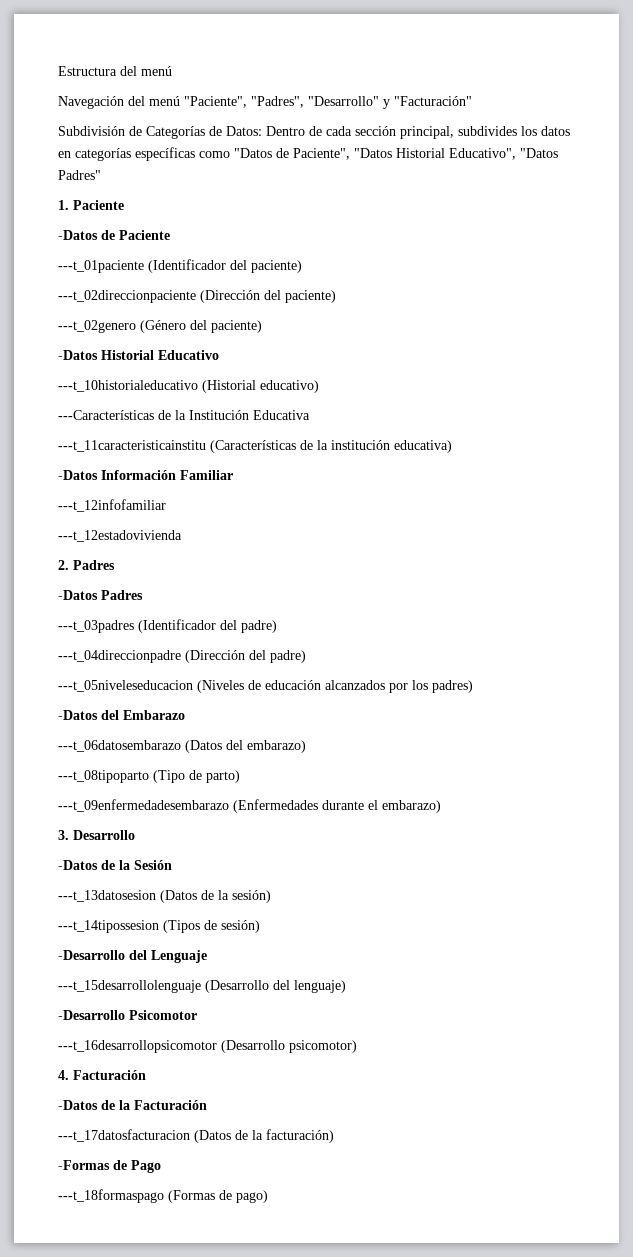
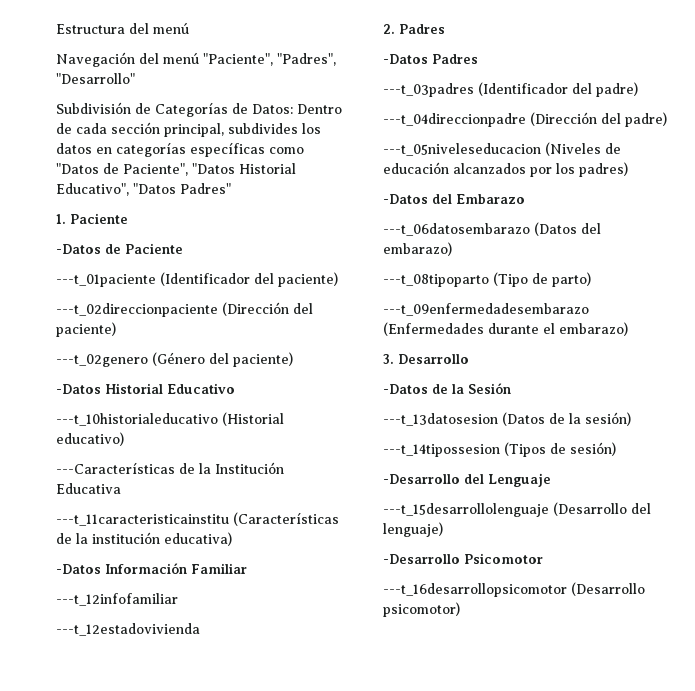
[383,96,472,109] y "Facturación" -> (135, 78) none
[58,1070,146,1080] [58,1100,207,1110] [58,1129,334,1143] [58,1160,161,1173] [58,1189,268,1203] // 4. Facturación // -Datos de la Facturación // ---t_17datosfacturacion (Datos de la facturación) // -Formas de Pago // ---t_18formaspago (Formas de pago) -> (460, 609) none

